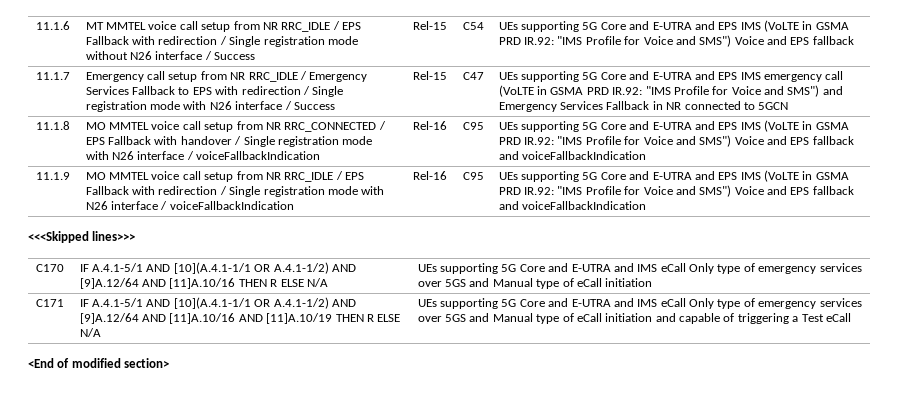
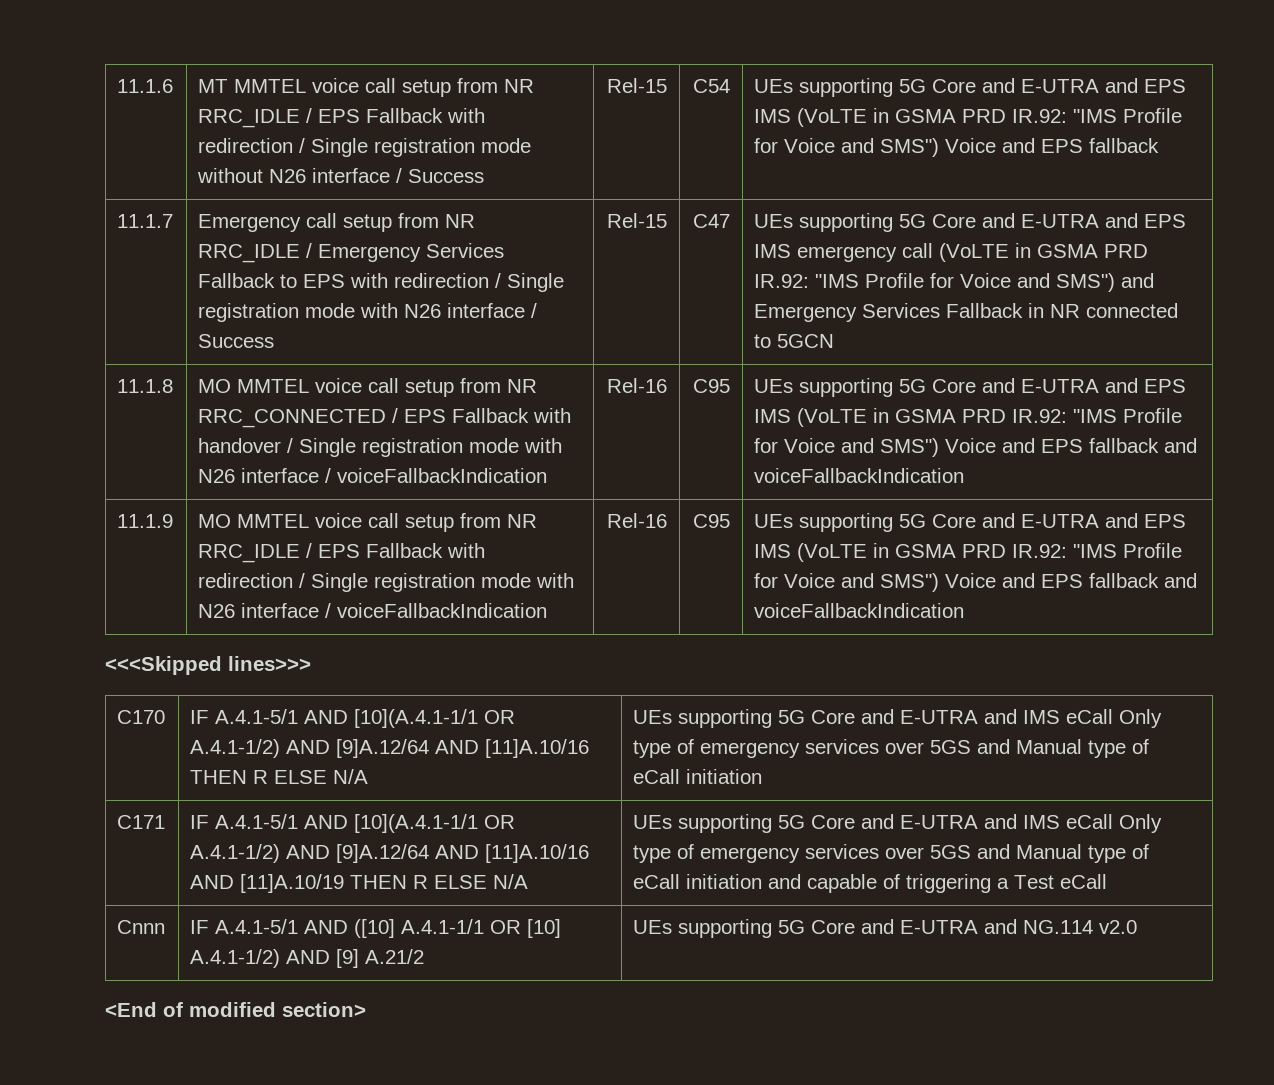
(851, 317) none -> [117,920,166,934] [190,919,562,938] [190,949,425,968] [633,919,1138,938] // Cnnn | IF A.4.1-5/1 AND ([10] A.4.1-1/1 OR [10] A.4.1-1/2) AND [9] A.21/2 | UEs supporting 5G Core and E-UTRA and NG.114 v2.0

